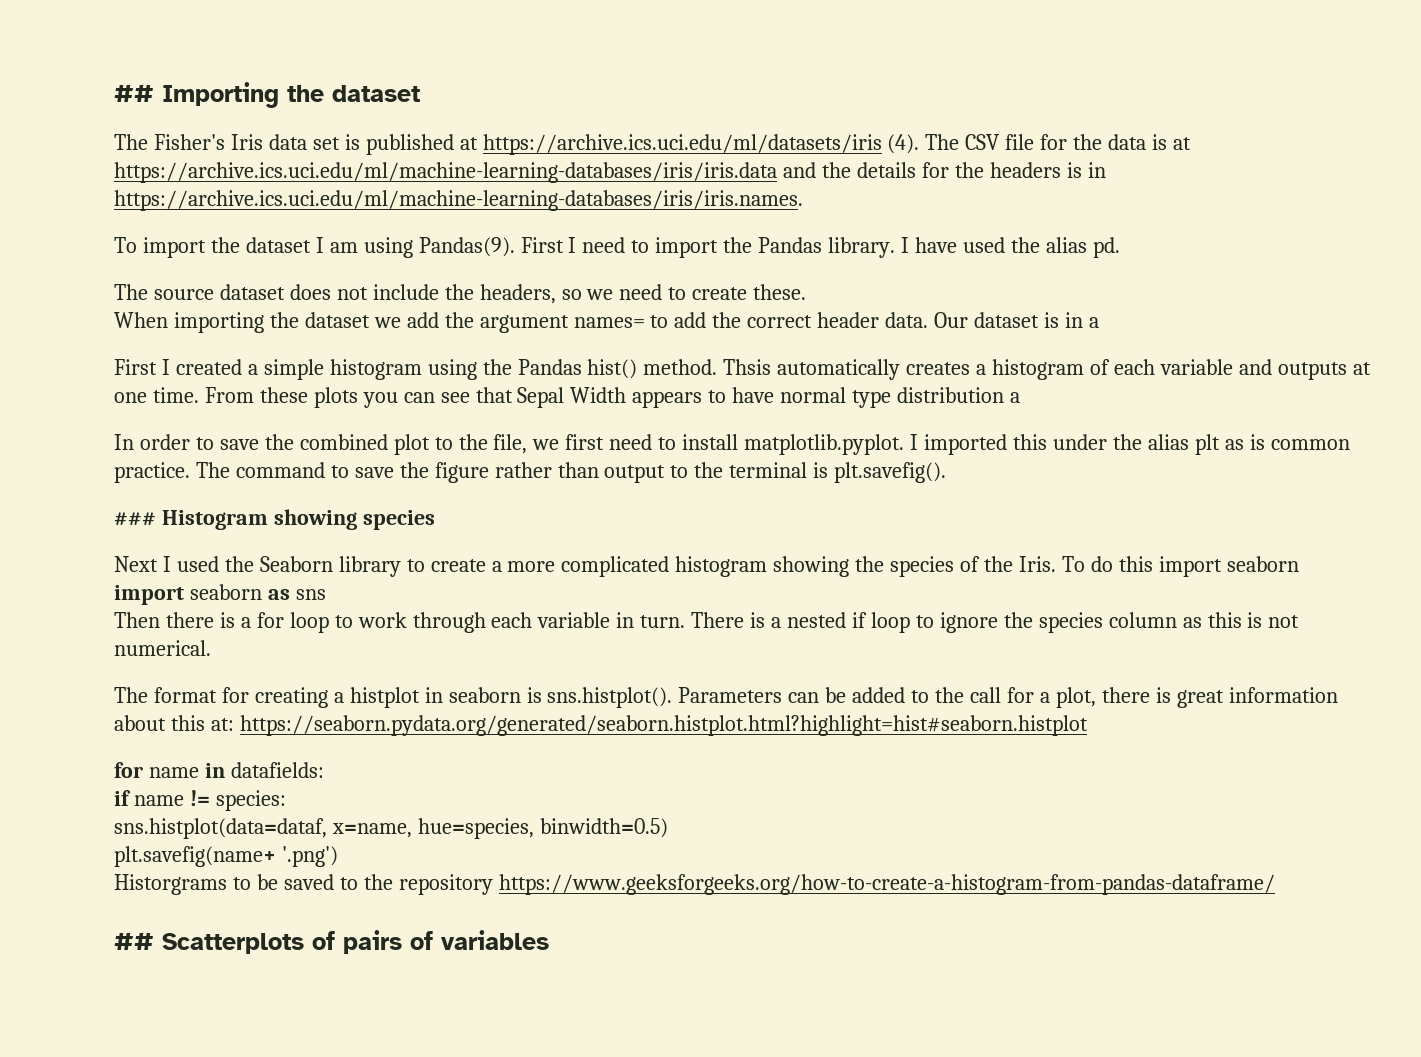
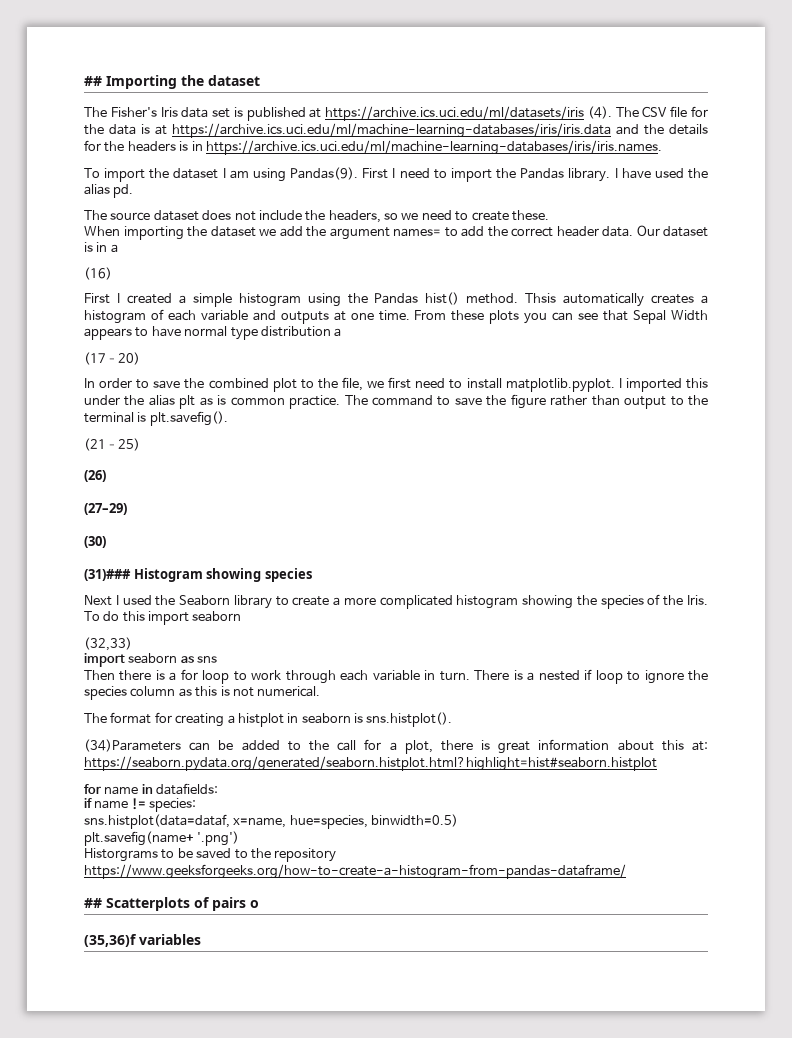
(1099, 322) none -> [84,267,112,280] // (16)
(1020, 397) none -> [84,352,140,365] // (17–20)
[114,512,156,526] ### -> [84,438,140,451] [84,470,106,482] [84,503,127,515] [84,536,106,548] [84,569,131,581] (21–25) // (26) // (27–29) // (30) // (31)###
(1299, 564) none -> [84,637,132,651] // (32,33)
[678,687,783,703] Parameters -> [84,739,181,752] // (34)Parameters
[410,931,433,950] of -> [250,900,259,908] [84,934,137,947] o // (35,36)f

